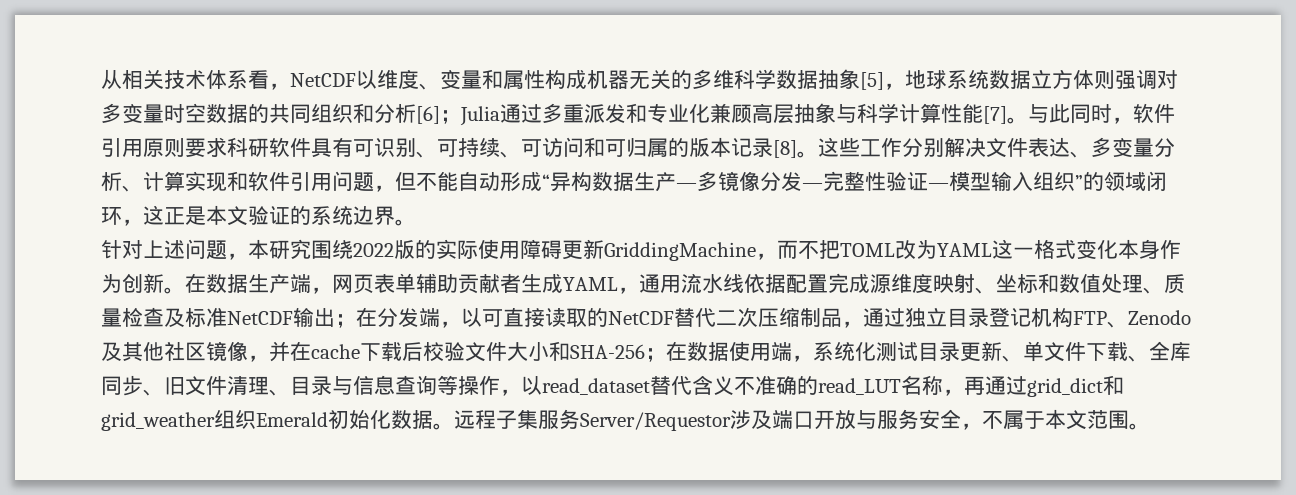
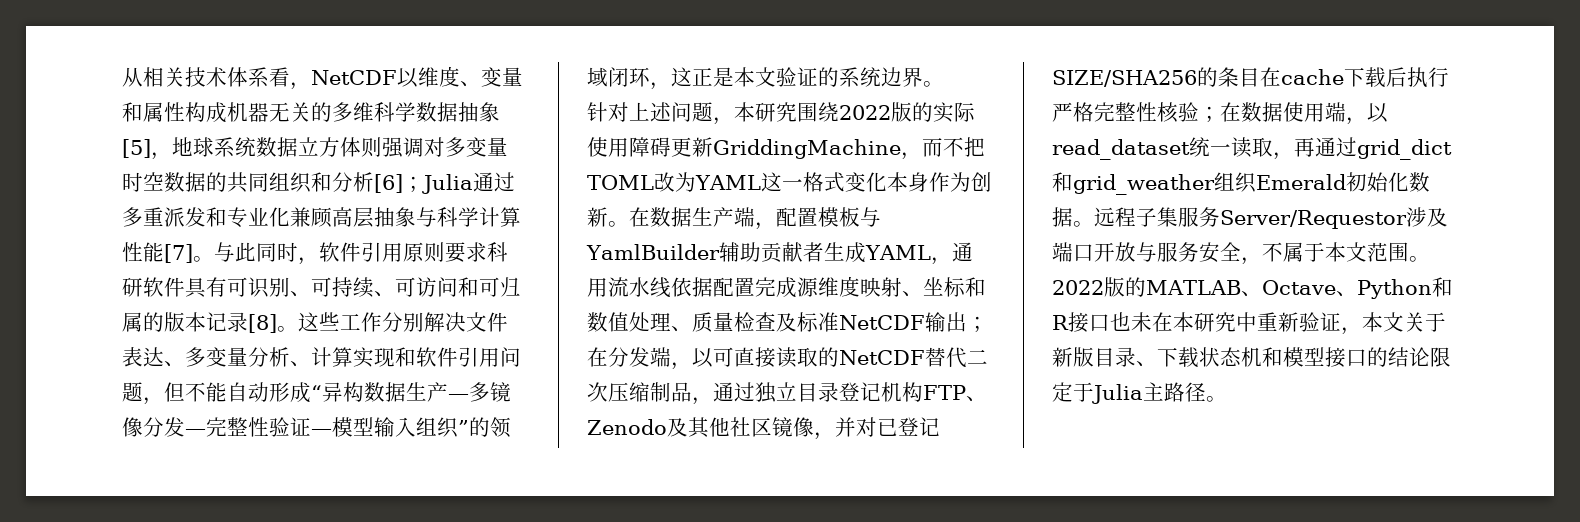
[332,273,416,294] 网页表单 -> [776,207,881,227] [586,244,720,260] 配置模板与YamlBuilder
[290,341,1191,362] [101,375,943,396] 在cache下载后校验文件大小和SHA-256；在数据使用端，系统化测试目录更新、单文件下载、全库同步、旧文件清理、目录与信息查询等操作，以read_dataset替代含义不准确的read_LUT名称 -> [856,417,940,437] [1052,67,1449,88] [1052,102,1388,125] [1052,137,1273,160] 对已登记SIZE/SHA256的条目在cache下载后执行严格完整性核验；在数据使用端，以read_dataset统一读取
(1150, 426) none -> [1052,277,1453,299] [1052,312,1446,335] [1052,347,1451,368] [1052,382,1227,404] 2022版的MATLAB、Octave、Python和R接口也未在本研究中重新验证，本文关于新版目录、下载状态机和模型接口的结论限定于Julia主路径。

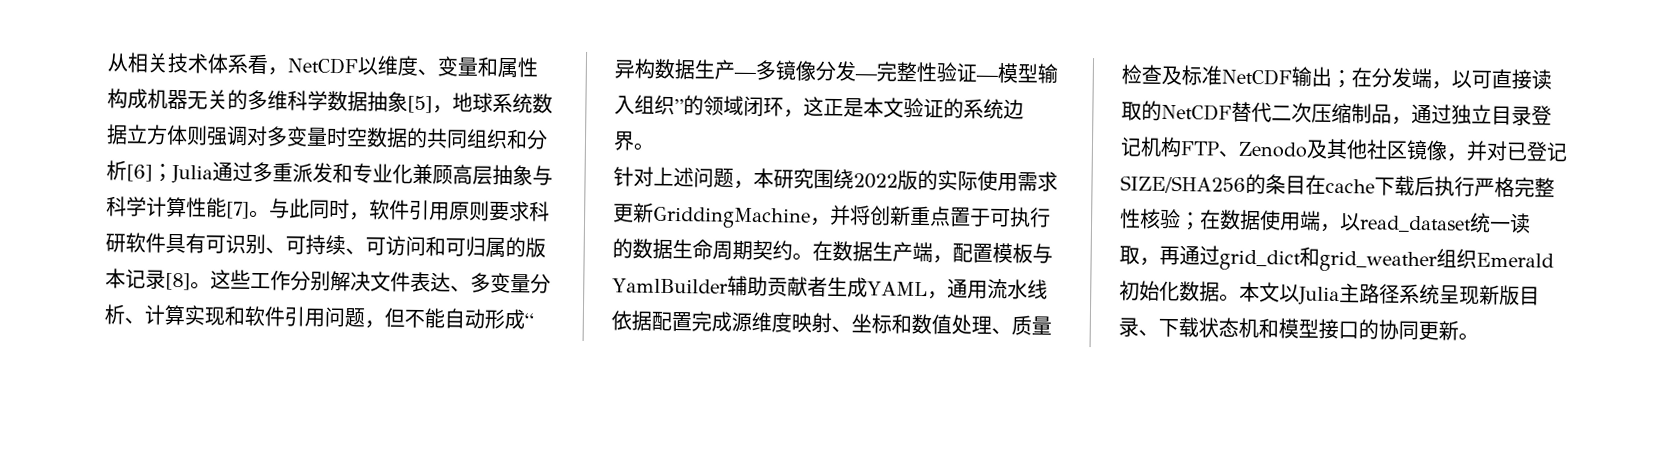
[629,137,671,157] 障碍 -> [1017,171,1058,192] 需求
[922,137,985,157] [587,172,992,192] [587,207,608,227] 而不把TOML改为YAML这一格式变化本身作为创新 -> [830,204,1051,228] [612,238,793,261] 并将创新重点置于可执行的数据生命周期契约
[1094,207,1448,229] [1052,242,1430,265] [1052,277,1453,299] [1052,312,1446,335] 远程子集服务Server/Requestor涉及端口开放与服务安全，不属于本文范围。2022版的MATLAB、Octave、Python和R接口也未在本研究中重新验证，本文关于 -> [1239,281,1480,306] 本文以Julia主路径系统呈现
[1388,347,1451,367] [1052,382,1206,404] 结论限定于Julia主路径 -> [1378,319,1459,341] 协同更新

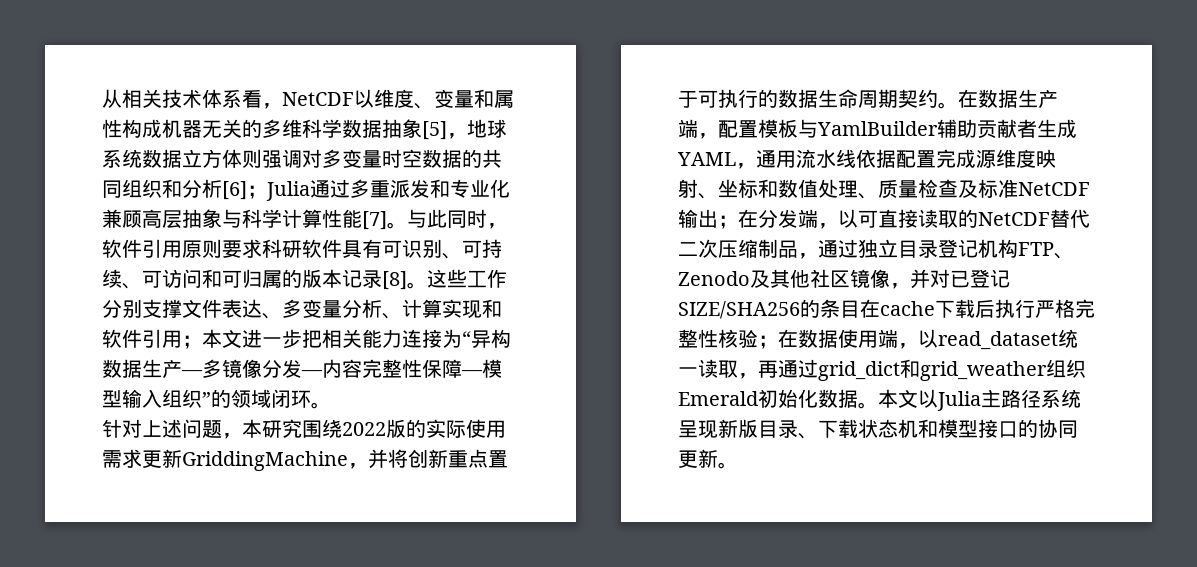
[330,270,371,292] 解决 -> [142,299,182,318] 支撑
[324,306,525,330] 问题，但不能自动形成 -> [182,329,462,349] ；本文进一步把相关能力连接为
[876,61,977,83] 完整性验证 -> [322,359,462,378] 内容完整性保障
[783,96,1024,120] [613,131,635,151] ，这正是本文验证的系统边界 -> (311, 399) none

